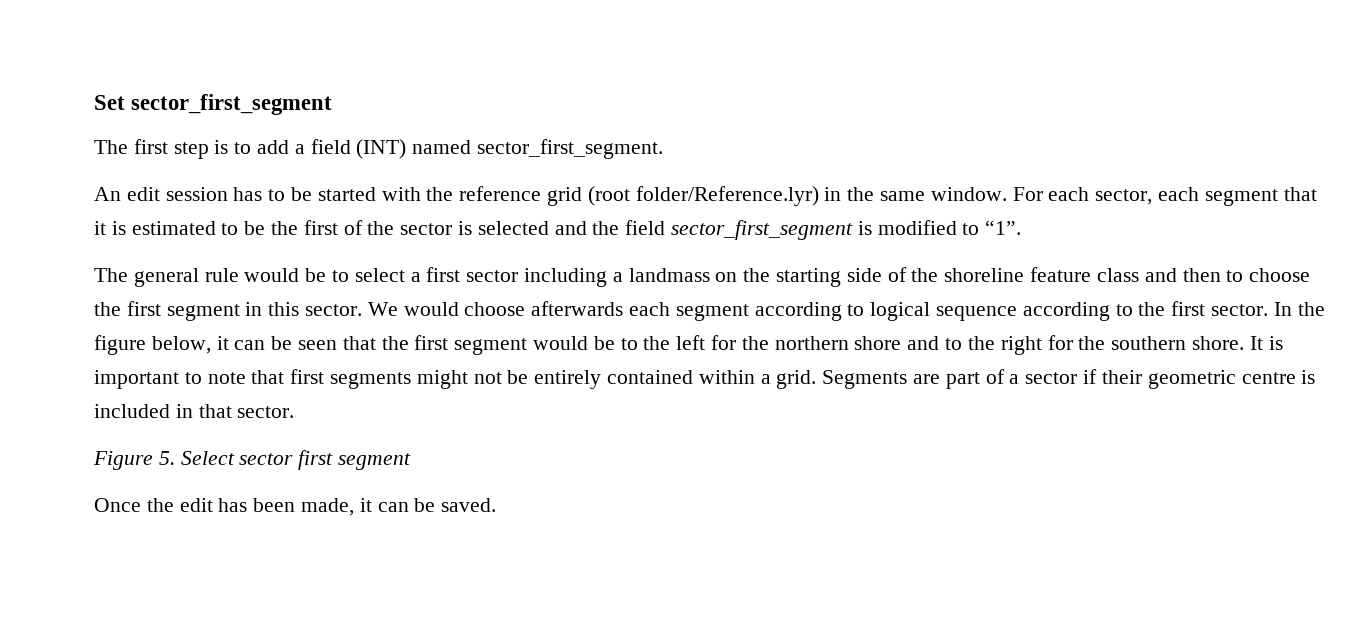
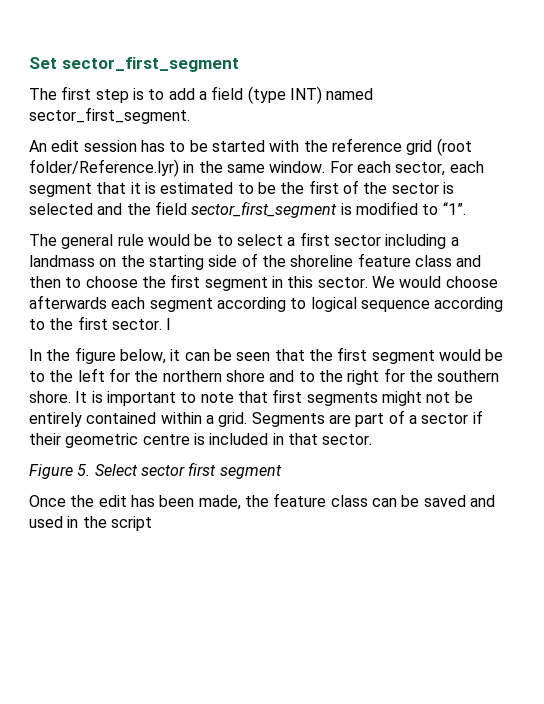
[356,139,407,159] (INT) -> [247,86,322,104] (type INT)
(1269, 310) none -> [166,318,172,330] I //
[359,498,497,512] it can be saved. -> [244,493,495,507] [29,516,152,531] the feature class can be saved and used in the script

